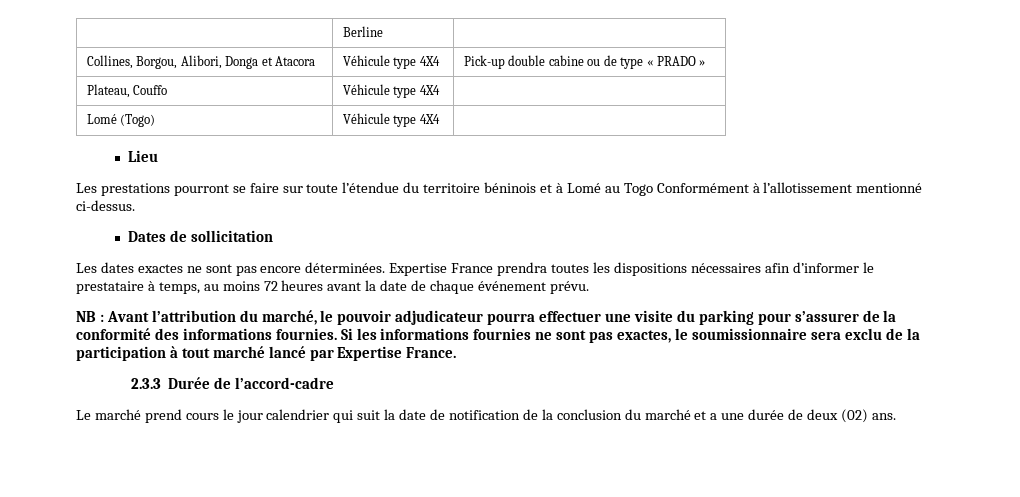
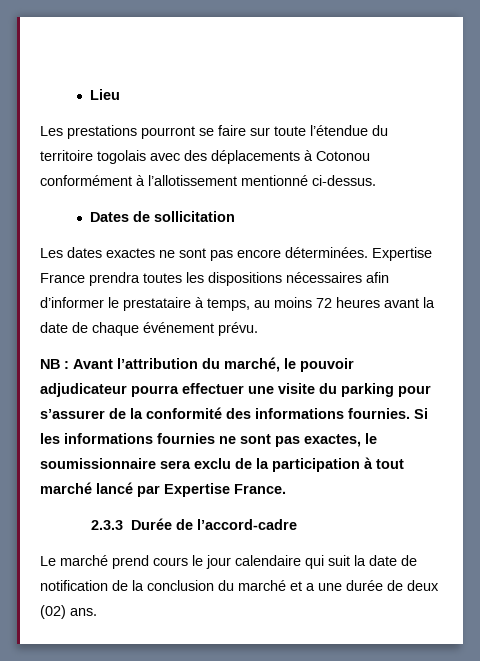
[342,26,383,37] [86,55,316,69] [342,55,440,69] [463,55,706,69] [86,84,168,98] [342,84,440,98] [86,114,156,127] [342,113,440,127] | Berline | // Collines, Borgou, Alibori, Donga et Atacora | Véhicule type 4X4 | Pick-up double cabine ou de type « PRADO » // Plateau, Couffo | Véhicule type 4X4 | // Lomé (Togo) | Véhicule type 4X4 | // -> (90, 94) none
[484,182,749,196] béninois et à Lomé au Togo Conformément -> [97,150,370,164] [40,175,132,186] togolais avec des déplacements à Cotonou conformément
[266,409,330,420] calendrier -> [235,555,301,566] calendaire

